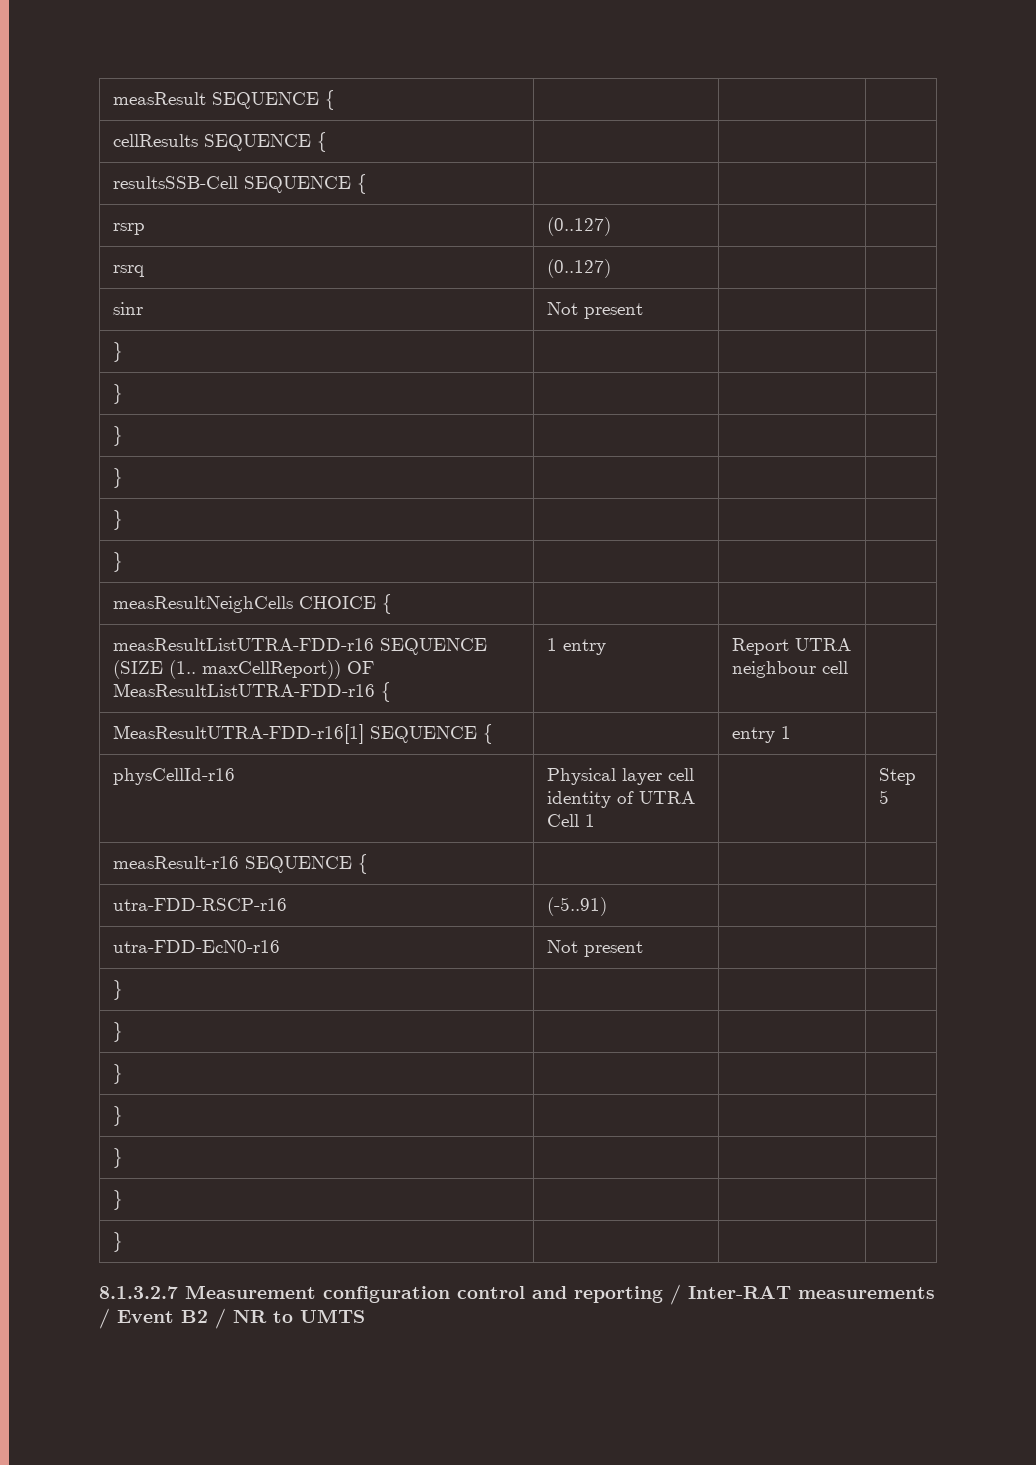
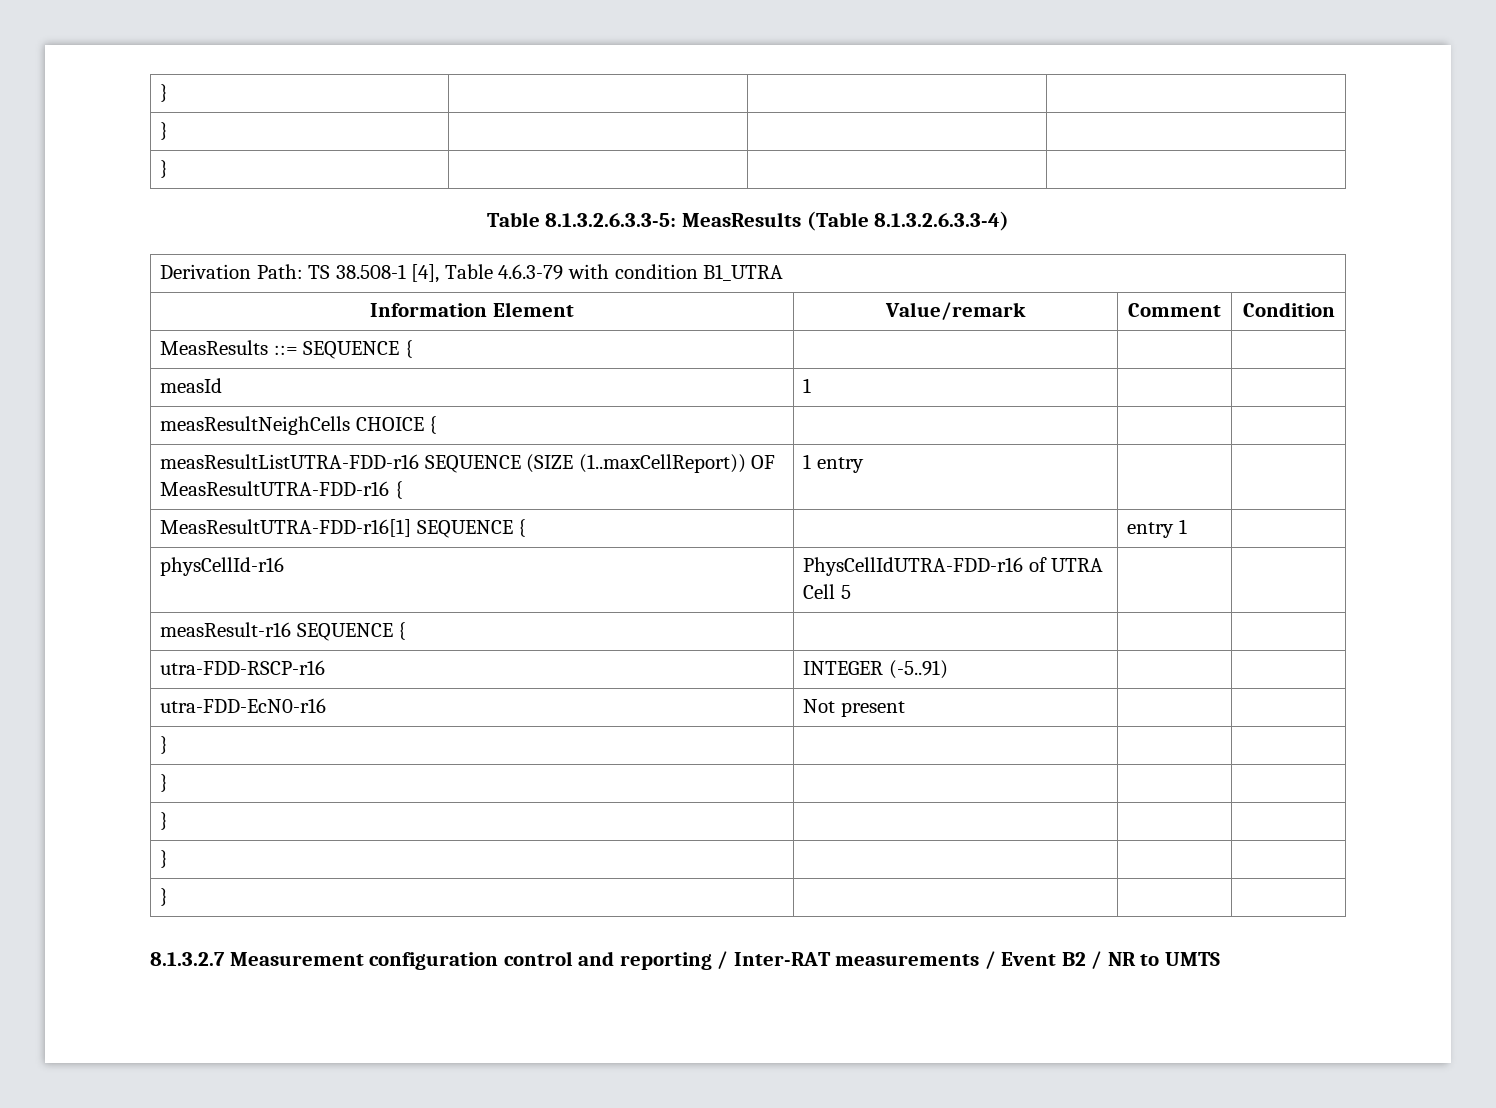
[112,90,335,110] [112,132,327,152] [112,174,367,194] [112,223,145,235] [546,217,611,236] [112,265,145,277] [546,259,611,278] [112,302,143,315] [546,302,643,319] [112,342,123,362] [112,384,123,404] [112,426,123,446] [112,468,123,488] [112,510,123,530] [112,552,123,572] measResult SEQUENCE { | | | // cellResults SEQUENCE { | | | // resultsSSB-Cell SEQUENCE { | | | // rsrp | (0..127) | | // rsrq | (0..127) | | // sinr | Not present | | // } | | | // } | | | // } | | | // } | | | // } | | | // } | -> [160,84,169,102] [160,122,169,140] [160,160,169,178] [486,211,1010,231] [160,264,784,283] [370,302,574,317] [885,302,1026,320] [1128,303,1221,317] [1242,302,1335,317] [160,340,413,359] [160,378,223,393] [803,378,812,393] } | | | // } | | | // } | | | // Table 8.1.3.2.6.3.3-5: MeasResults (Table 8.1.3.2.6.3.3-4) // Derivation Path: TS 38.508-1 [4], Table 4.6.3-79 with condition B1_UTRA // Information Element | Value/remark | Comment | Condition // MeasResults ::= SEQUENCE { | | | // measId | 1
[168,660,374,679] [112,682,391,702] [546,638,606,655] [731,638,851,655] [731,661,848,678] (1.. maxCellReport)) OF MeasResultListUTRA-FDD-r16 { | 1 entry | Report UTRA neighbour cell -> [578,454,776,473] [160,481,403,499] [803,454,864,473] (1..maxCellReport)) OF MeasResultUTRA-FDD-r16 { | 1 entry |
[546,768,694,785] [546,791,695,808] [546,814,595,827] [878,768,916,785] [878,790,889,804] Physical layer cell identity of UTRA Cell 1 | | Step 5 -> [803,557,1104,576] [803,584,851,599] PhysCellIdUTRA-FDD-r16 of UTRA Cell 5 | |
(287, 904) none -> [803,661,884,675] INTEGER
[112,1190,123,1210] [112,1232,123,1252] // } | | | // } | | | -> (169, 897) none

